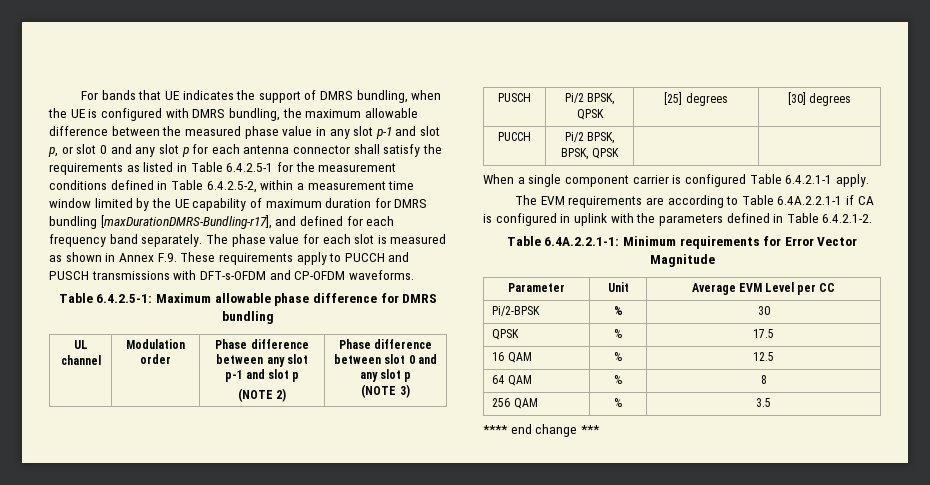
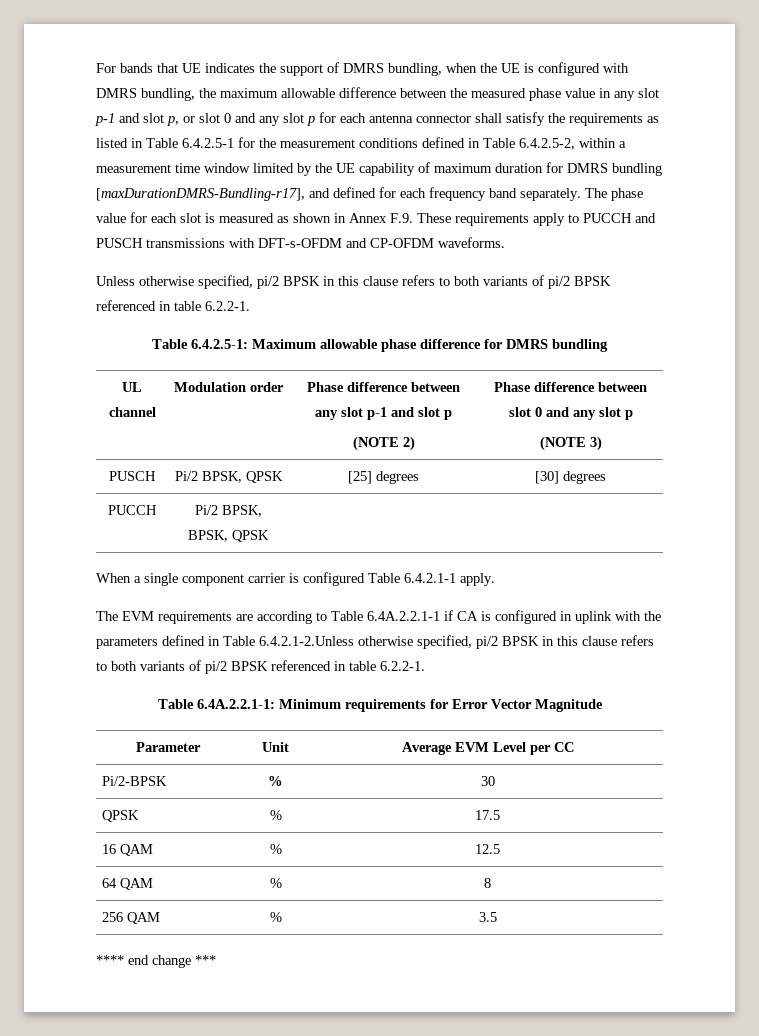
(414, 275) none -> [96,275,611,289] [96,300,250,311] // Unless otherwise specified, pi/2 BPSK in this clause refers to both variants of pi/2 BPSK referenced in table 6.2.2-1.
[822,214,873,223] 6.4.2.1-2. -> [259,635,654,649] [96,660,425,674] 6.4.2.1-2.Unless otherwise specified, pi/2 BPSK in this clause refers to both variants of pi/2 BPSK referenced in table 6.2.2-1.

